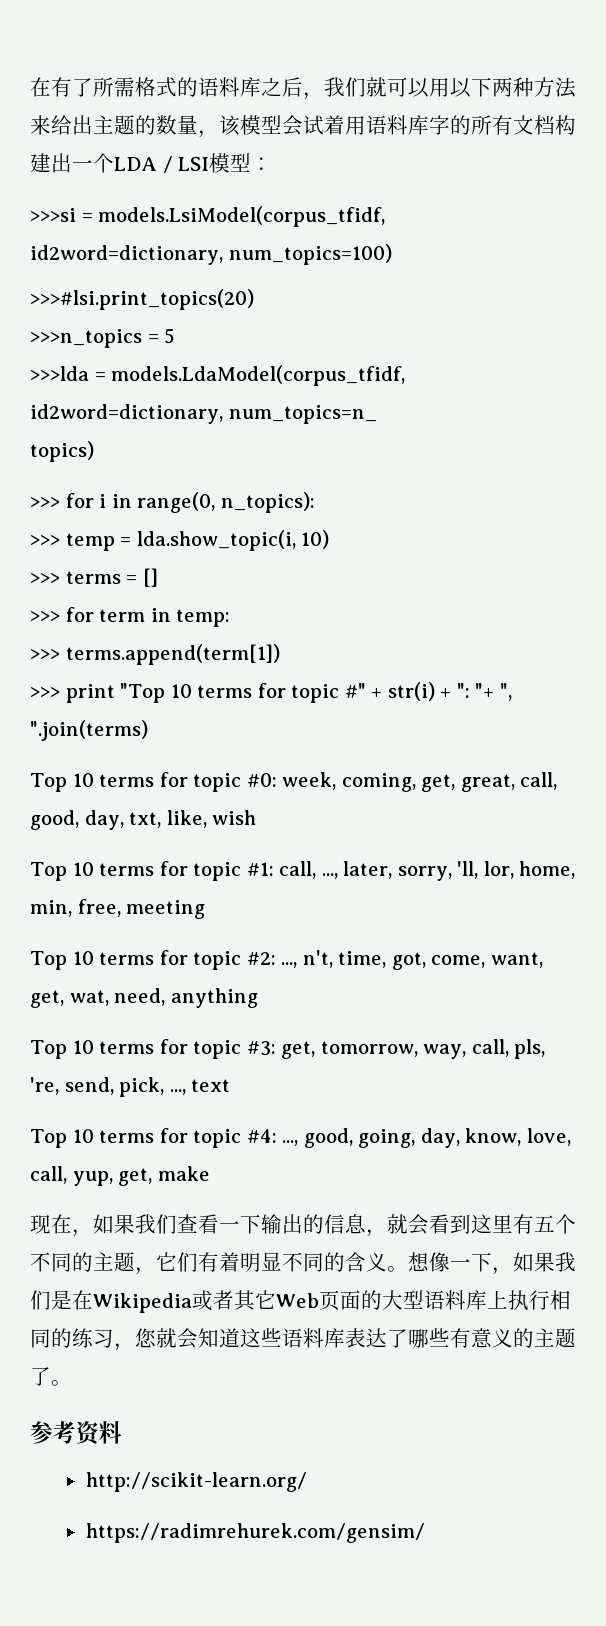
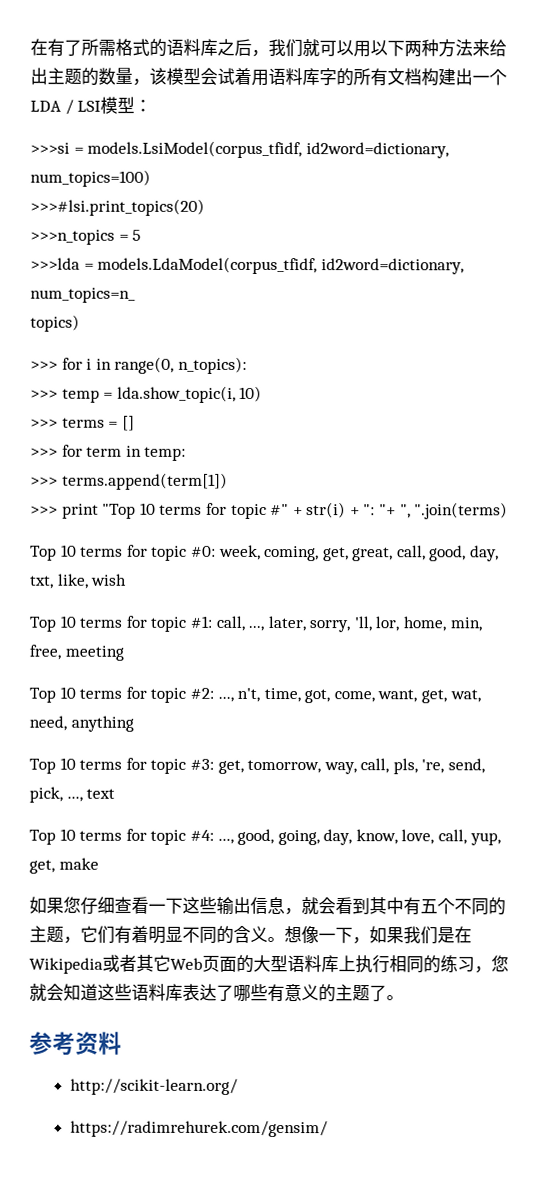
[30,1214,324,1237] 现在，如果我们查看一下输出的 -> [29,896,251,915] 如果您仔细查看一下这些输出
[471,1214,513,1234] 这里 -> [369,897,404,915] 其中

